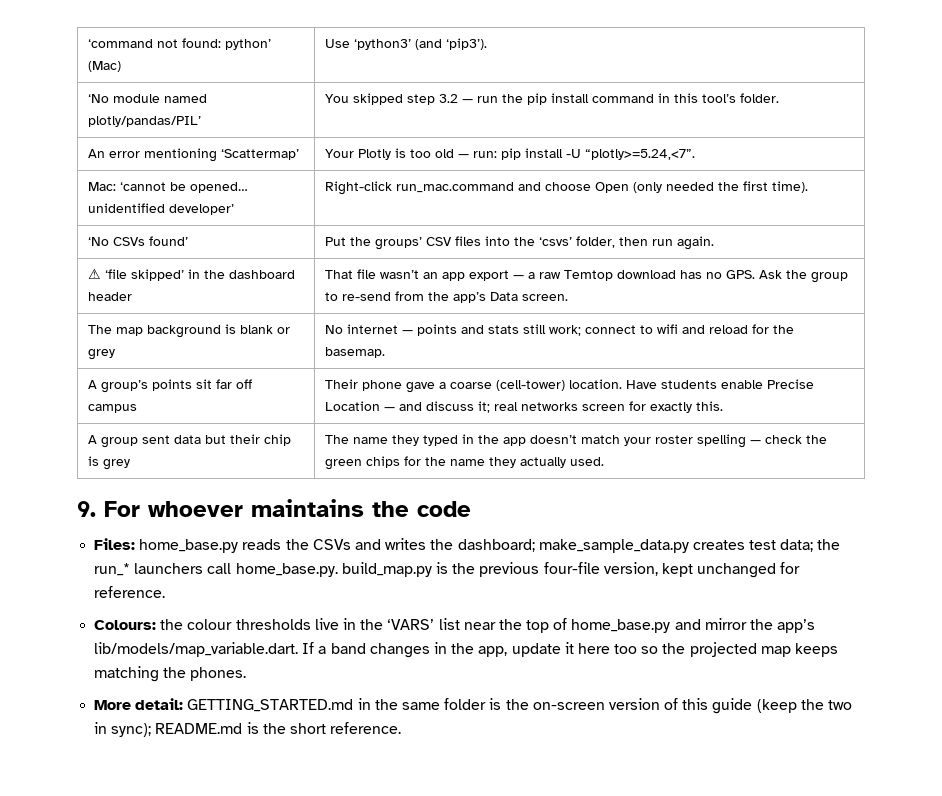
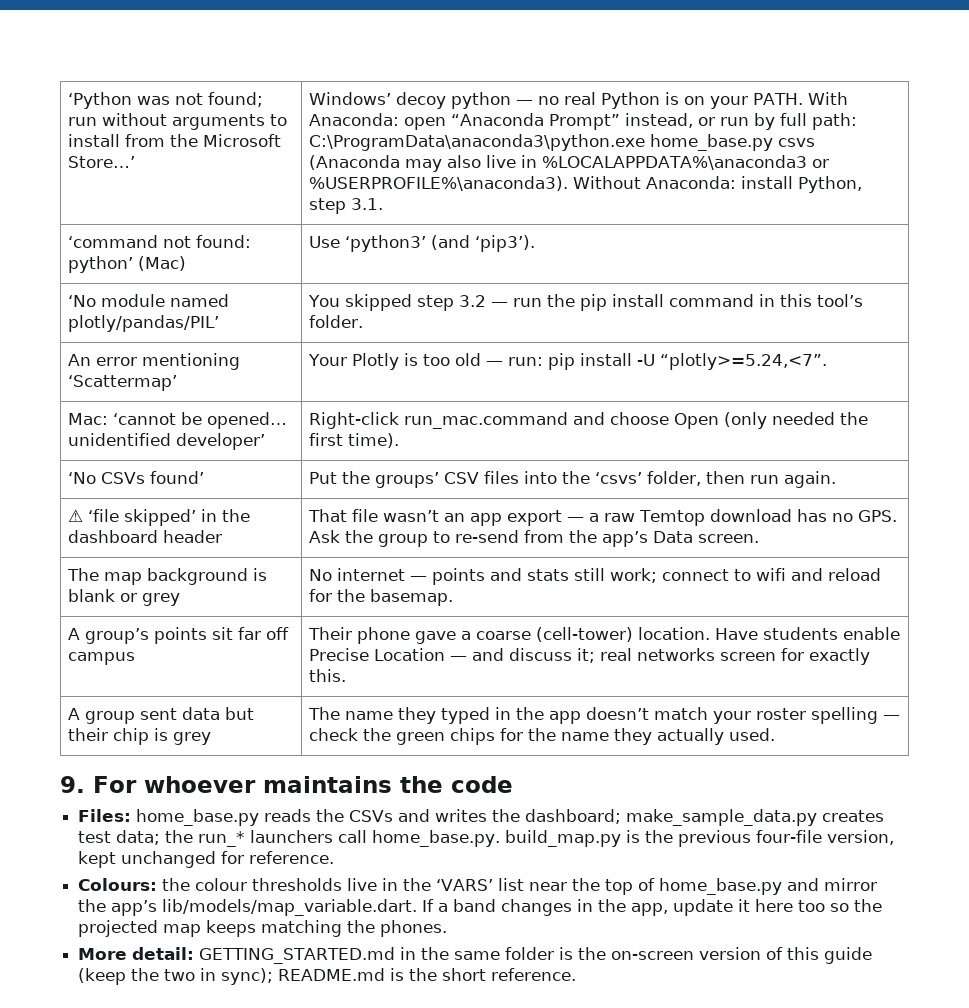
(87, 43) none -> [67,92,263,109] [67,113,287,130] [67,134,281,147] [67,156,135,168] [308,92,848,109] [308,113,857,130] [308,134,815,151] [308,155,829,172] [308,176,862,193] [308,198,383,214] ‘Python was not found; run without arguments to install from the Microsoft Store…’ | Windows’ decoy python — no real Python is on your PATH. With Anaconda: open “Anaconda Prompt” instead, or run by full path: C:\ProgramData\anaconda3\python.exe home_base.py csvs (Anaconda may also live in %LOCALAPPDATA%\anaconda3 or %USERPROFILE%\anaconda3). Without Anaconda: install Python, step 3.1. //

